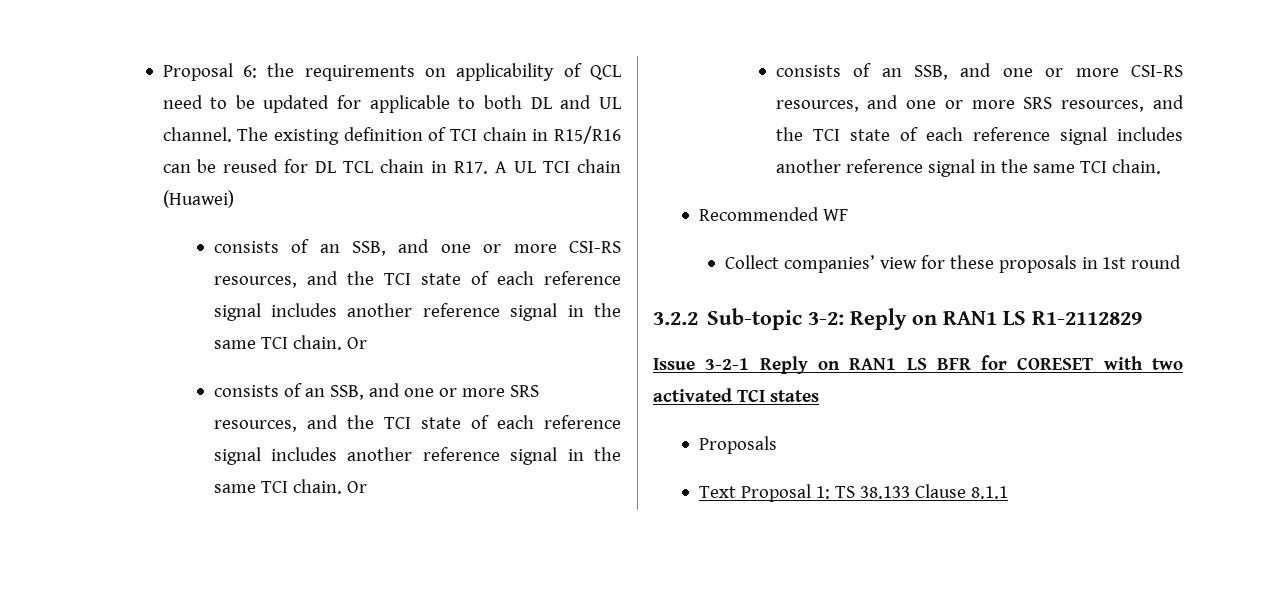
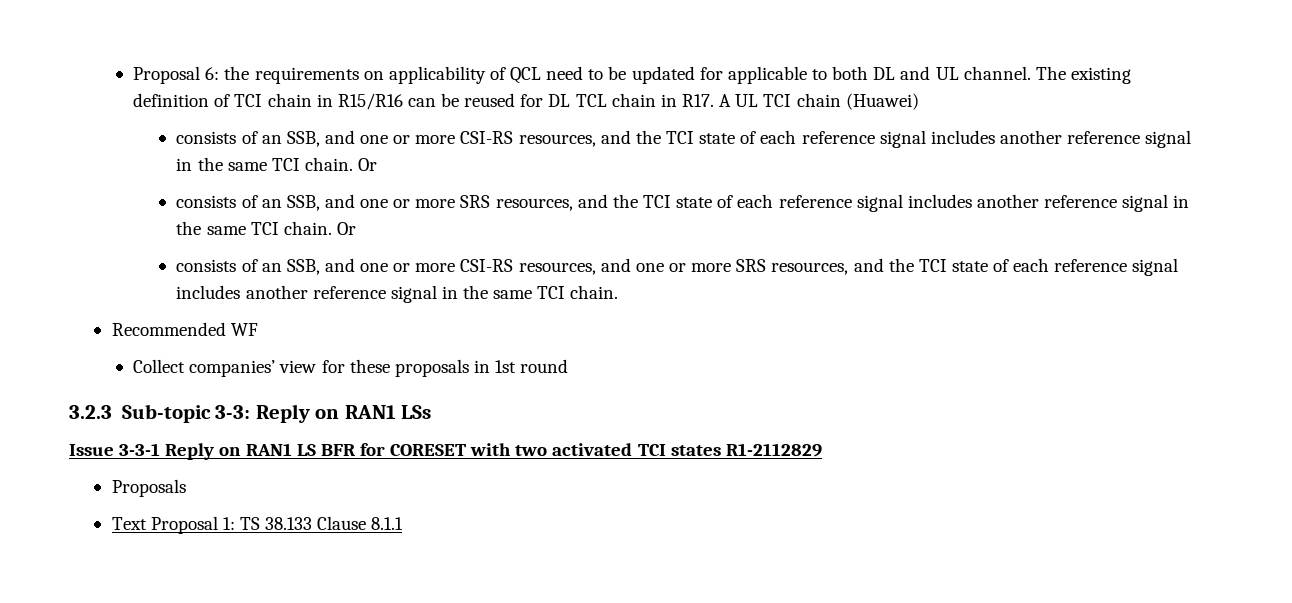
[653,308,1143,330] 3.2.2 Sub-topic 3-2: Reply on RAN1 LS R1-2112829 -> [69,404,432,423] 3.2.3 Sub-topic 3-3: Reply on RAN1 LSs
[705,358,750,370] 3-2-1 -> [119,443,161,456] 3-3-1
(819, 396) none -> [725,443,822,457] R1-2112829

